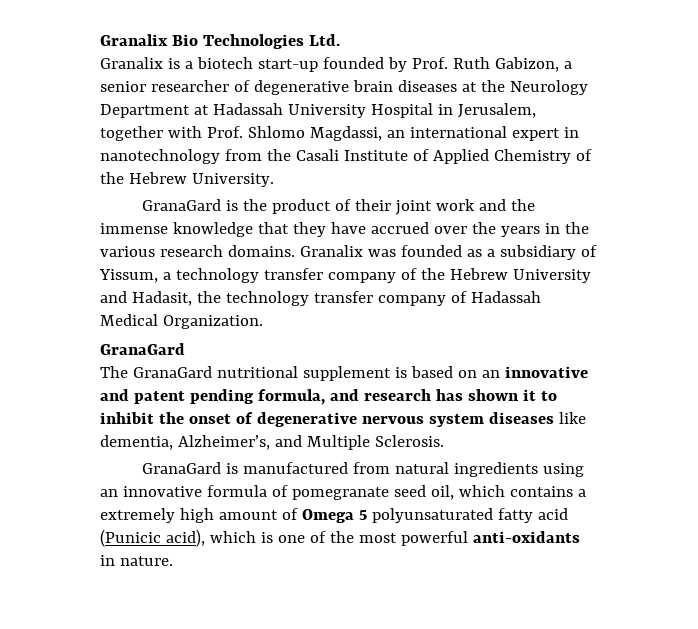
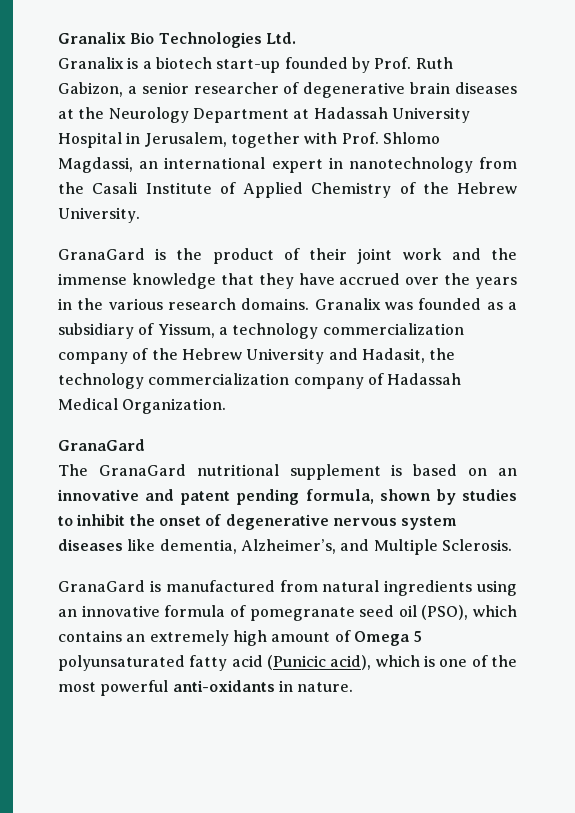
[263,268,323,280] transfer -> [322,323,464,335] commercialization
[313,291,373,303] transfer -> [148,373,290,385] commercialization
[329,389,536,401] and research has shown it -> [379,489,517,505] shown by studies
[430,485,454,500] oil, -> [398,605,469,620] oil (PSO),
[577,489,586,497] a -> [126,634,146,642] an

